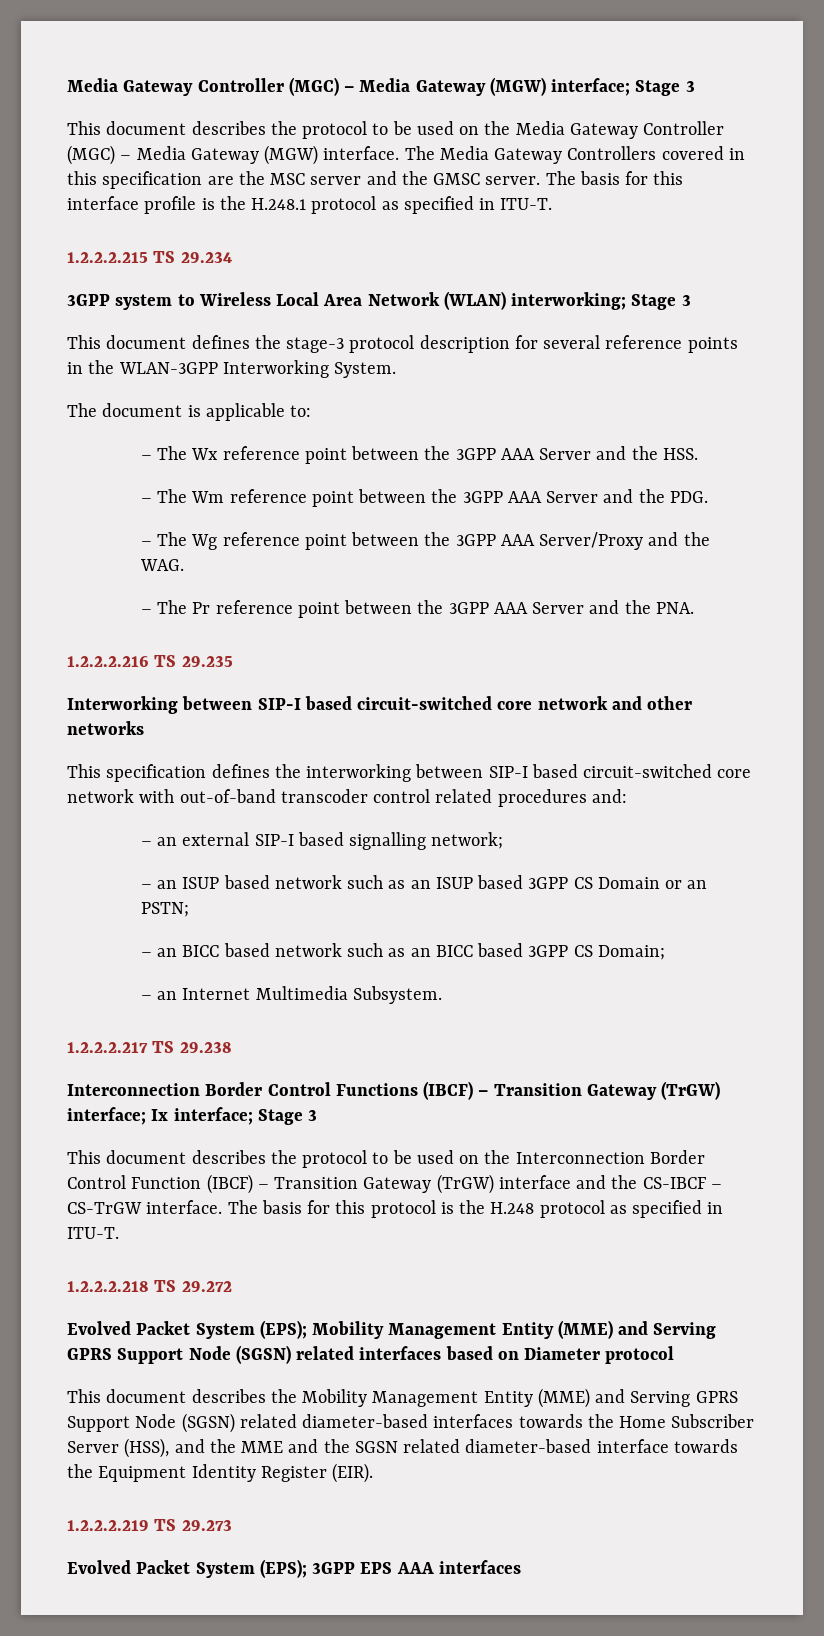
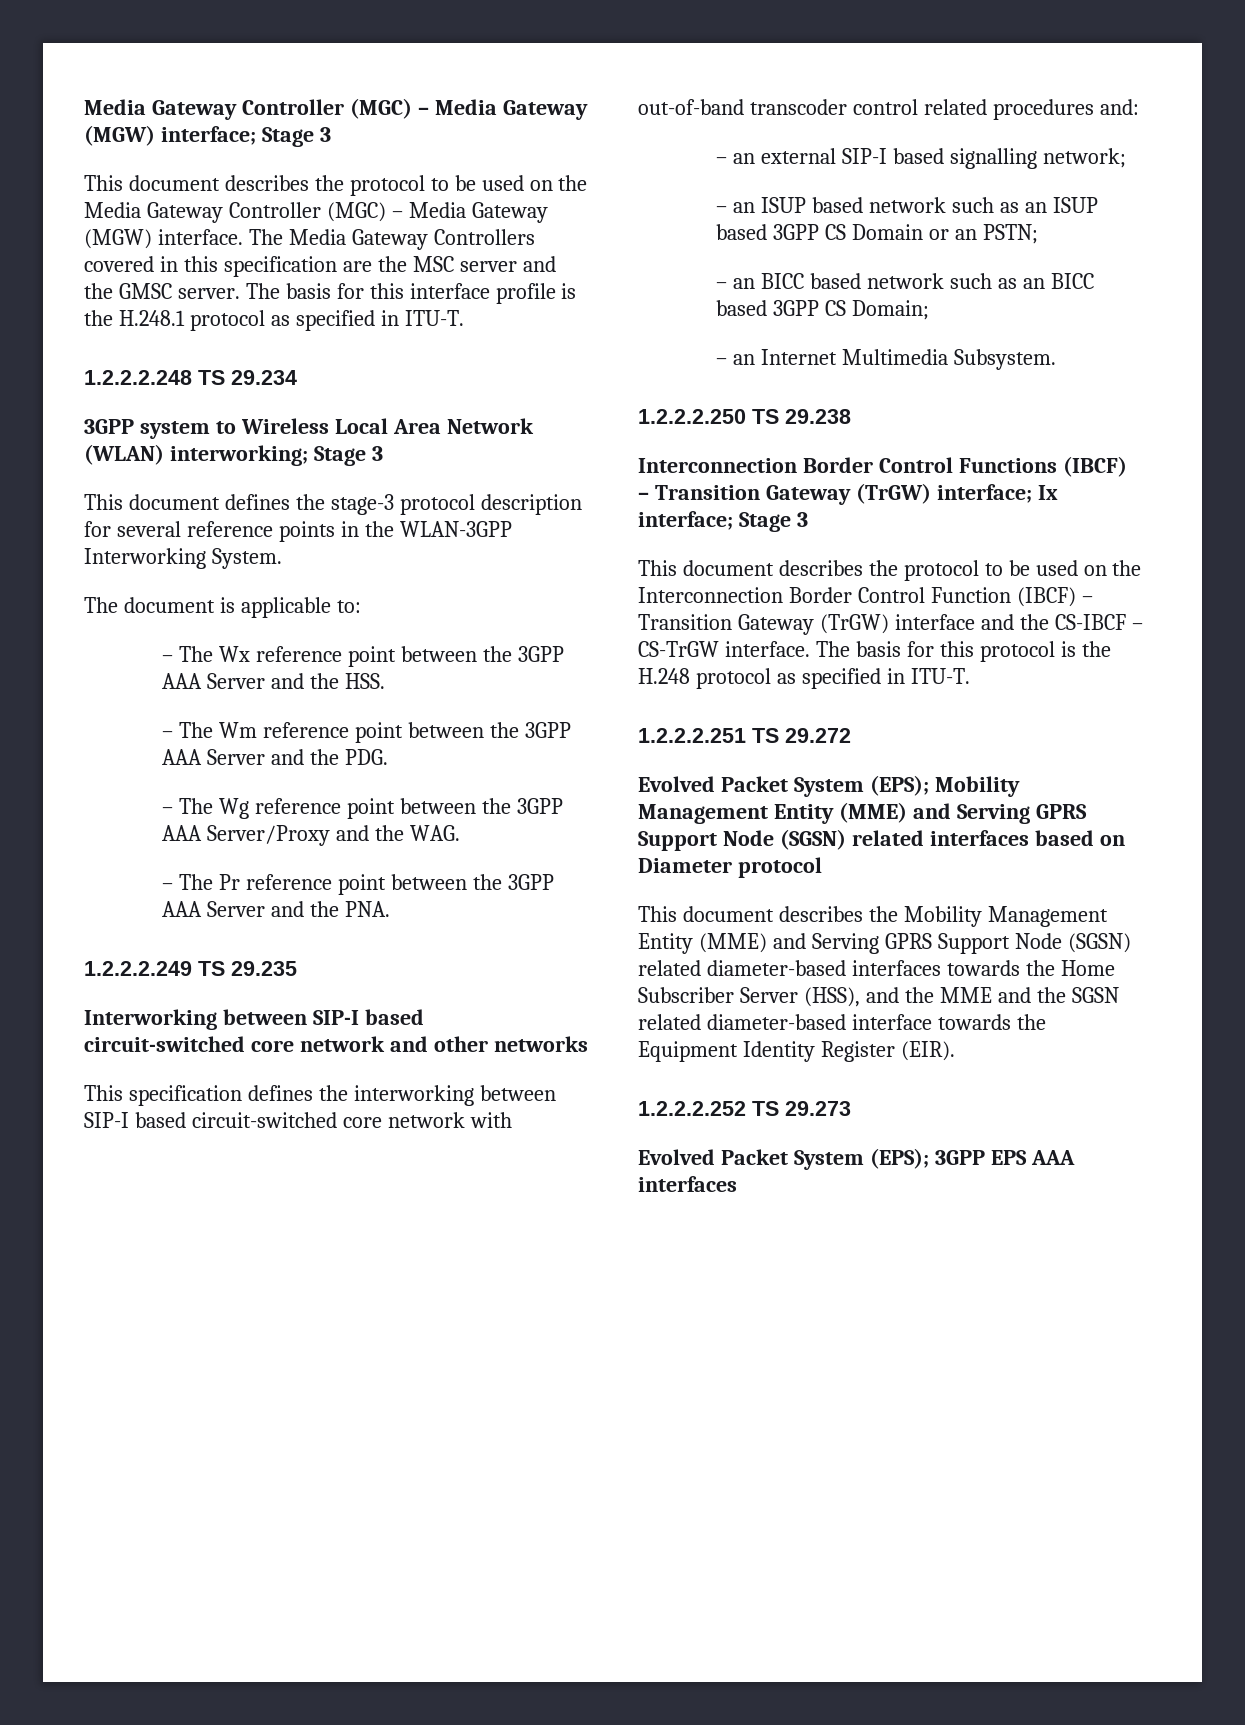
[67,252,148,263] 1.2.2.2.215 -> [84,370,192,385] 1.2.2.2.248
[67,656,149,667] 1.2.2.2.216 -> [84,961,192,976] 1.2.2.2.249
[67,1042,148,1053] 1.2.2.2.217 -> [638,409,746,424] 1.2.2.2.250
[67,1281,149,1292] 1.2.2.2.218 -> [638,728,746,743] 1.2.2.2.251
[67,1520,149,1531] 1.2.2.2.219 -> [638,1101,746,1116] 1.2.2.2.252

